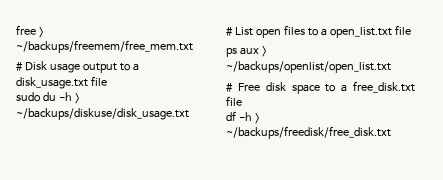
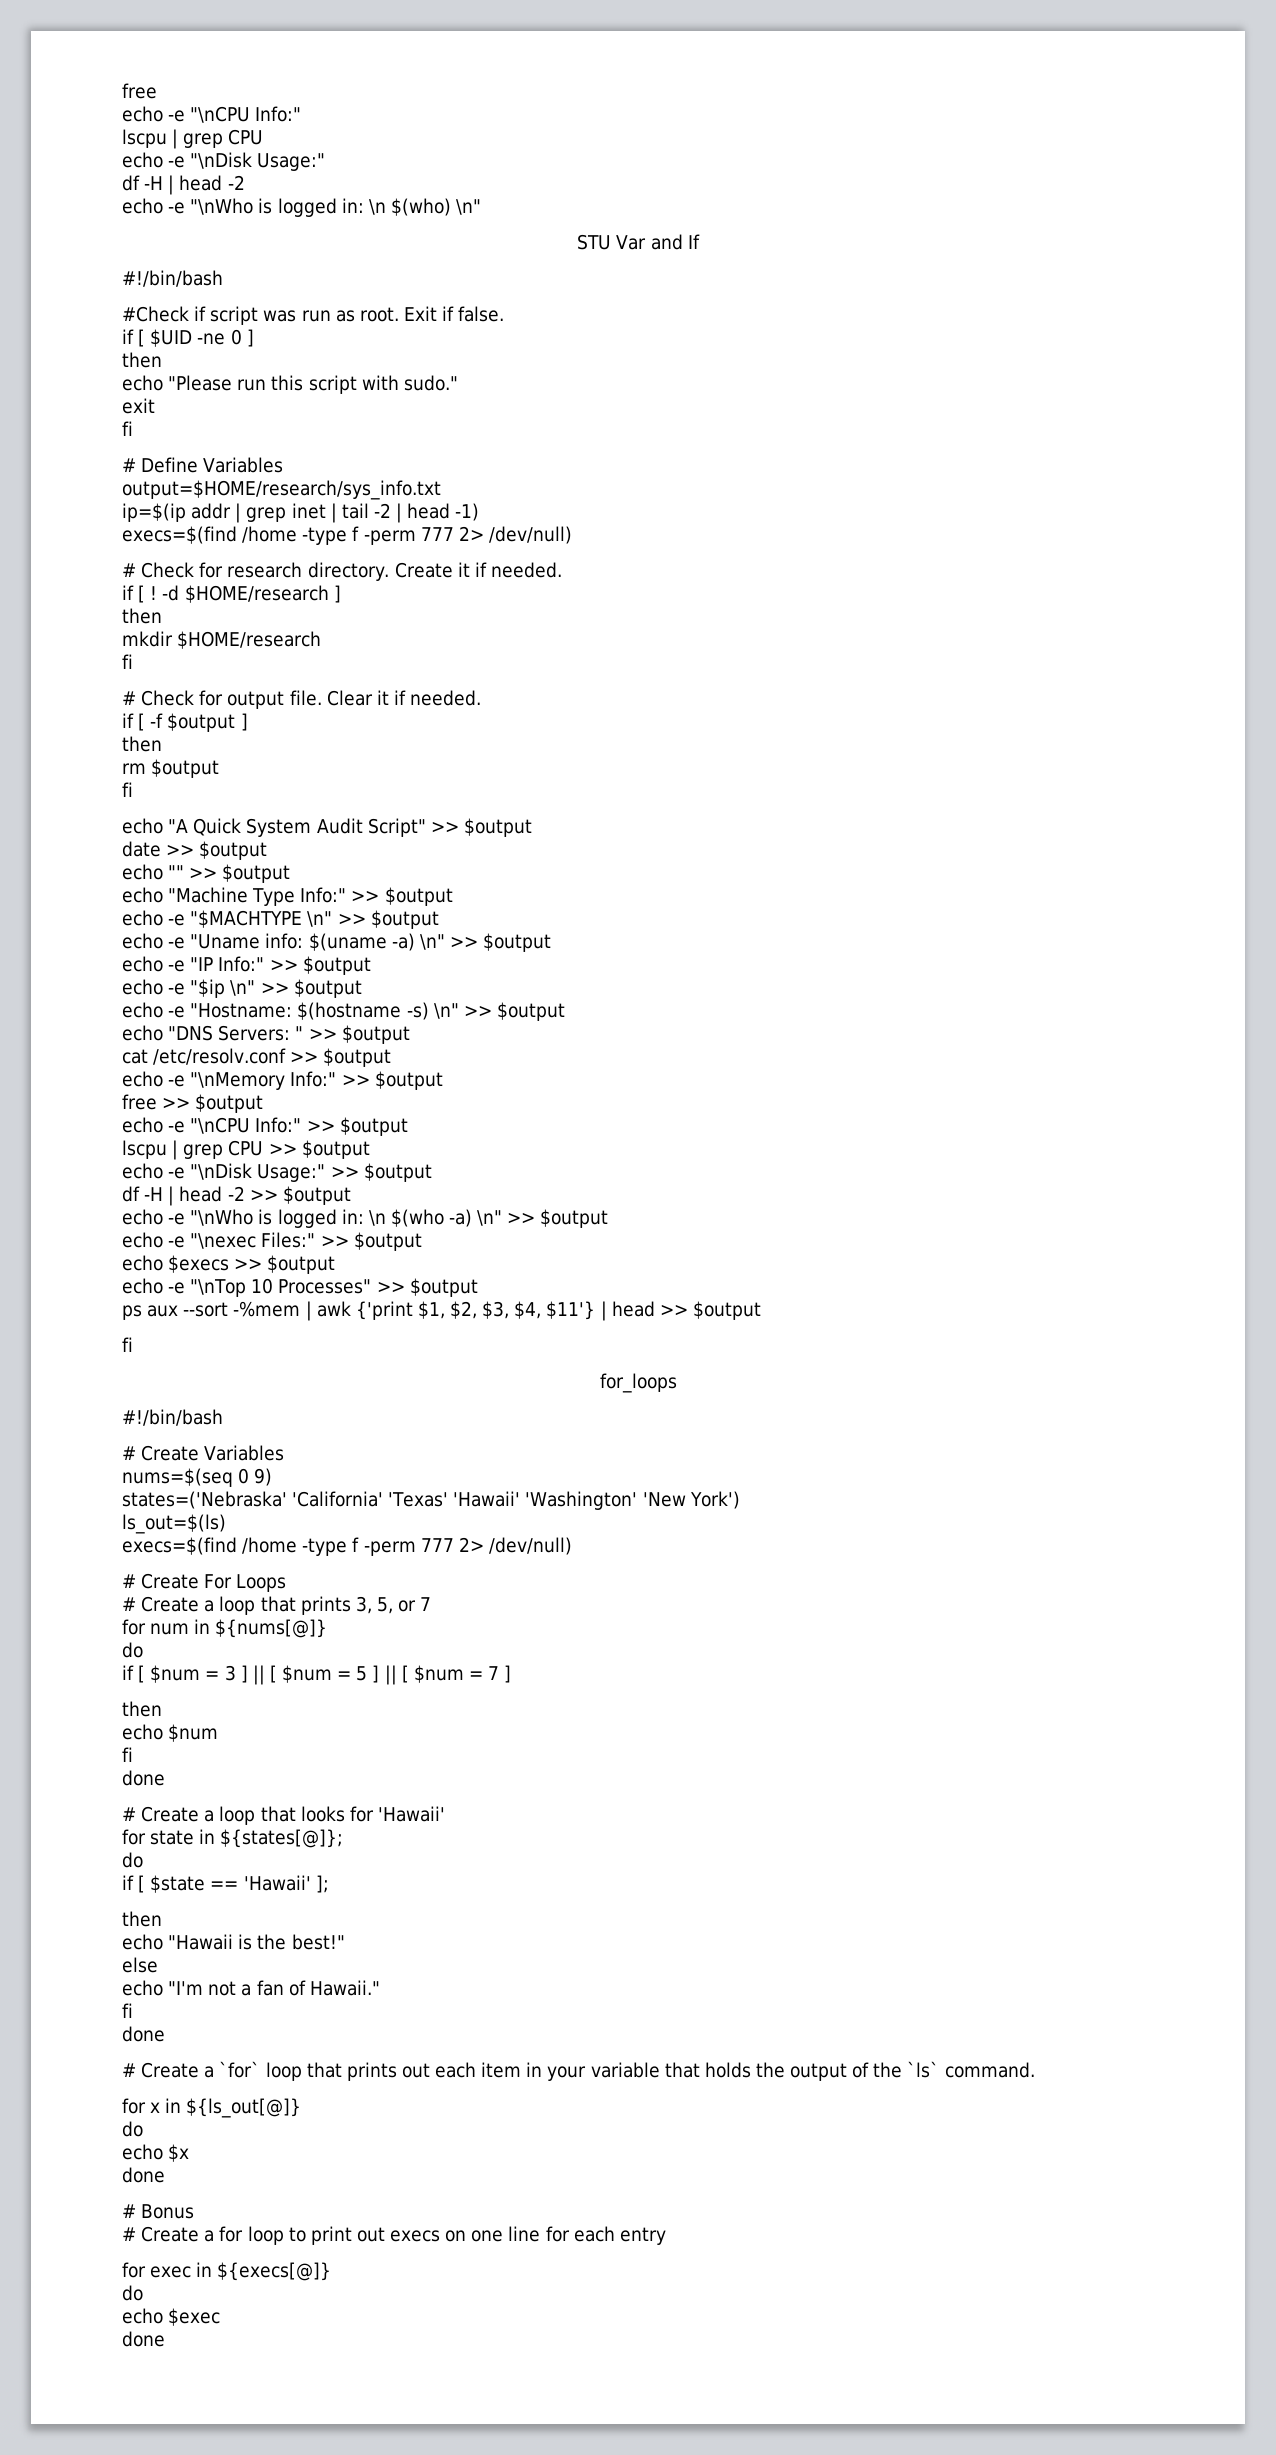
[16,25,44,38] [16,40,193,53] [16,61,139,73] [16,76,107,89] [16,92,80,104] [16,108,189,120] [226,25,411,38] [226,46,267,57] [226,61,391,73] [226,81,415,94] [226,96,242,106] [226,111,260,124] [226,126,391,139] free > ~/backups/freemem/free_mem.txt // # Disk usage output to a disk_usage.txt file // sudo du -h > ~/backups/diskuse/disk_usage.txt // # List open files to a open_list.txt file // ps aux > ~/backups/openlist/open_list.txt // # Free disk space to a free_disk.txt file // df -h > ~/backups/freedisk/free_disk.txt -> [122,83,157,99] [122,106,302,123] [122,129,264,149] [122,152,326,171] [122,175,245,195] [122,198,482,217] [577,234,700,250] [122,270,223,287] [122,306,505,325] [122,329,254,347] [122,352,162,368] [122,375,458,394] [122,398,155,414] [122,421,133,436] [122,457,284,473] [122,480,441,500] [122,503,480,523] [122,526,572,545] [122,562,563,581] [122,585,341,603] [122,608,162,624] [122,631,322,649] [122,654,133,669] [122,690,482,709] [122,713,248,732] [122,736,162,752] [122,759,220,778] [122,782,133,797] [122,818,532,837] [122,841,268,860] [122,864,291,883] [122,887,453,906] [122,910,439,929] [122,933,552,952] [122,956,371,975] [122,979,362,998] [122,1002,565,1021] [122,1025,410,1044] [122,1048,392,1067] [122,1071,443,1090] [122,1094,264,1113] [122,1117,408,1136] [122,1140,370,1160] [122,1163,432,1182] [122,1186,351,1206] [122,1209,609,1228] [122,1232,422,1251] [122,1255,336,1274] [122,1278,478,1297] [122,1301,761,1321] [122,1337,133,1352] [599,1373,677,1393] [122,1409,223,1426] [122,1445,285,1461] [122,1468,273,1487] [122,1491,740,1510] [122,1514,226,1534] [122,1537,572,1556] [122,1573,287,1592] [122,1596,432,1615] [122,1619,328,1638] [122,1642,143,1658] [122,1665,512,1685] [122,1701,162,1717] [122,1724,219,1742] [122,1747,133,1762] [122,1770,165,1786] [122,1806,445,1825] [122,1829,344,1848] [122,1852,143,1868] [122,1875,329,1893] [122,1911,162,1927] [122,1934,345,1950] [122,1957,158,1973] [122,1980,380,1996] [122,2003,133,2018] [122,2026,165,2042] [122,2061,1035,2081] [122,2098,302,2118] [122,2121,143,2137] [122,2144,190,2162] [122,2167,165,2183] [122,2204,195,2219] [122,2226,666,2245] [122,2262,332,2281] [122,2285,143,2301] [122,2308,221,2326] [122,2331,165,2347] free // echo -e "\nCPU Info:" // lscpu | grep CPU // echo -e "\nDisk Usage:" // df -H | head -2 // echo -e "\nWho is logged in: \n $(who) \n" // STU Var and If // #!/bin/bash // #Check if script was run as root. Exit if false. // if [ $UID -ne 0 ] // then // echo "Please run this script with sudo." // exit // fi // # Define Variables // output=$HOME/research/sys_info.txt // ip=$(ip addr | grep inet | tail -2 | head -1) // execs=$(find /home -type f -perm 777 2> /dev/null) // # Check for research directory. Create it if needed. // if [ ! -d $HOME/research ] // then // mkdir $HOME/research // fi // # Check for output file. Clear it if needed. // if [ -f $output ] // then // rm $output // fi // echo "A Quick System Audit Script" >> $output // date >> $output // echo "" >> $output // echo "Machine Type Info:" >> $output // echo -e "$MACHTYPE \n" >> $output // echo -e "Uname info: $(uname -a) \n" >> $output // echo -e "IP Info:" >> $output // echo -e "$ip \n" >> $output // echo -e "Hostname: $(hostname -s) \n" >> $output // echo "DNS Servers: " >> $output // cat /etc/resolv.conf >> $output // echo -e "\nMemory Info:" >> $output // free >> $output // echo -e "\nCPU Info:" >> $output // lscpu | grep CPU >> $output // echo -e "\nDisk Usage:" >> $output // df -H | head -2 >> $output // echo -e "\nWho is logged in: \n $(who -a) \n" >> $output // echo -e "\nexec Files:" >> $output // echo $execs >> $output // echo -e "\nTop 10 Processes" >> $output // ps aux --sort -%mem | awk {'print $1, $2, $3, $4, $11'} | head >> $output // fi // for_loops // #!/bin/bash // # Create Variables // nums=$(seq 0 9) // states=('Nebraska' 'California' 'Texas' 'Hawaii' 'Washington' 'New York') // ls_out=$(ls) // execs=$(find /home -type f -perm 777 2> /dev/null) // # Create For Loops // # Create a loop that prints 3, 5, or 7 // for num in ${nums[@]} // do // if [ $num = 3 ] || [ $num = 5 ] || [ $num = 7 ] // then // echo $num // fi // done // # Create a loop that looks for 'Hawaii' // for state in ${states[@]}; // do // if [ $state == 'Hawaii' ]; // then // echo "Hawaii is the best!" // else // echo "I'm not a fan of Hawaii." // fi // done // # Create a `for` loop that prints out each item in your variable that holds the output of the `ls` command. // for x in ${ls_out[@]} // do // echo $x // done // # Bonus // # Create a for loop to print out execs on one line for each entry // for exec in ${execs[@]} // do // echo $exec // done

